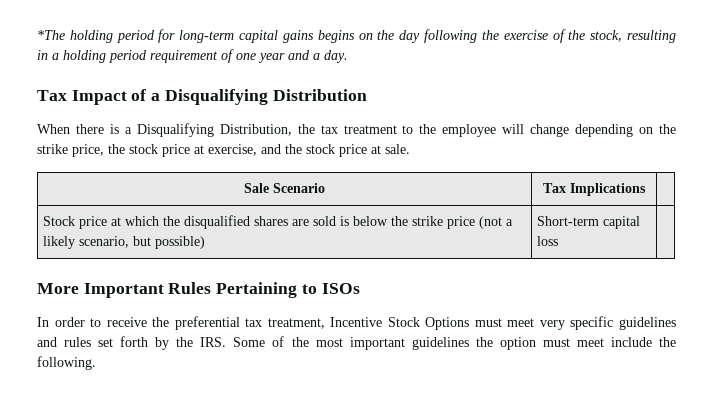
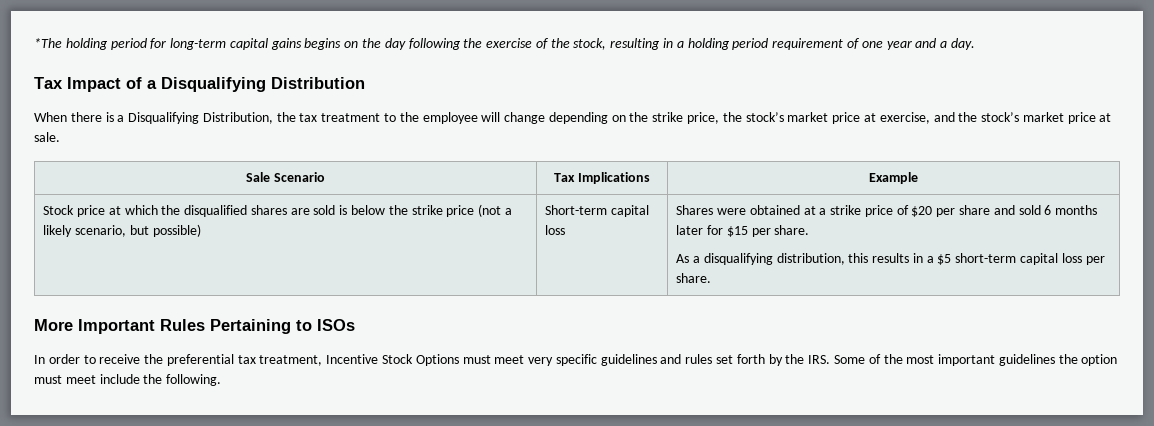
[129,144,158,154] stock -> [745,112,829,122] stock’s market
[306,144,335,154] stock -> [981,112,1064,122] stock’s market
(646, 189) none -> [869,172,918,184] Example
(558, 241) none -> [676,205,1098,217] [676,225,810,237] [676,253,1105,265] [676,273,712,283] Shares were obtained at a strike price of $20 per share and sold 6 months later for $15 per share. // As a disqualifying distribution, this results in a $5 short-term capital loss per share.

